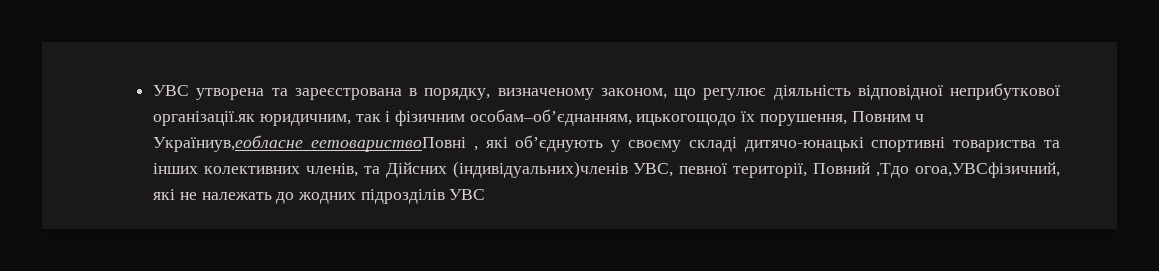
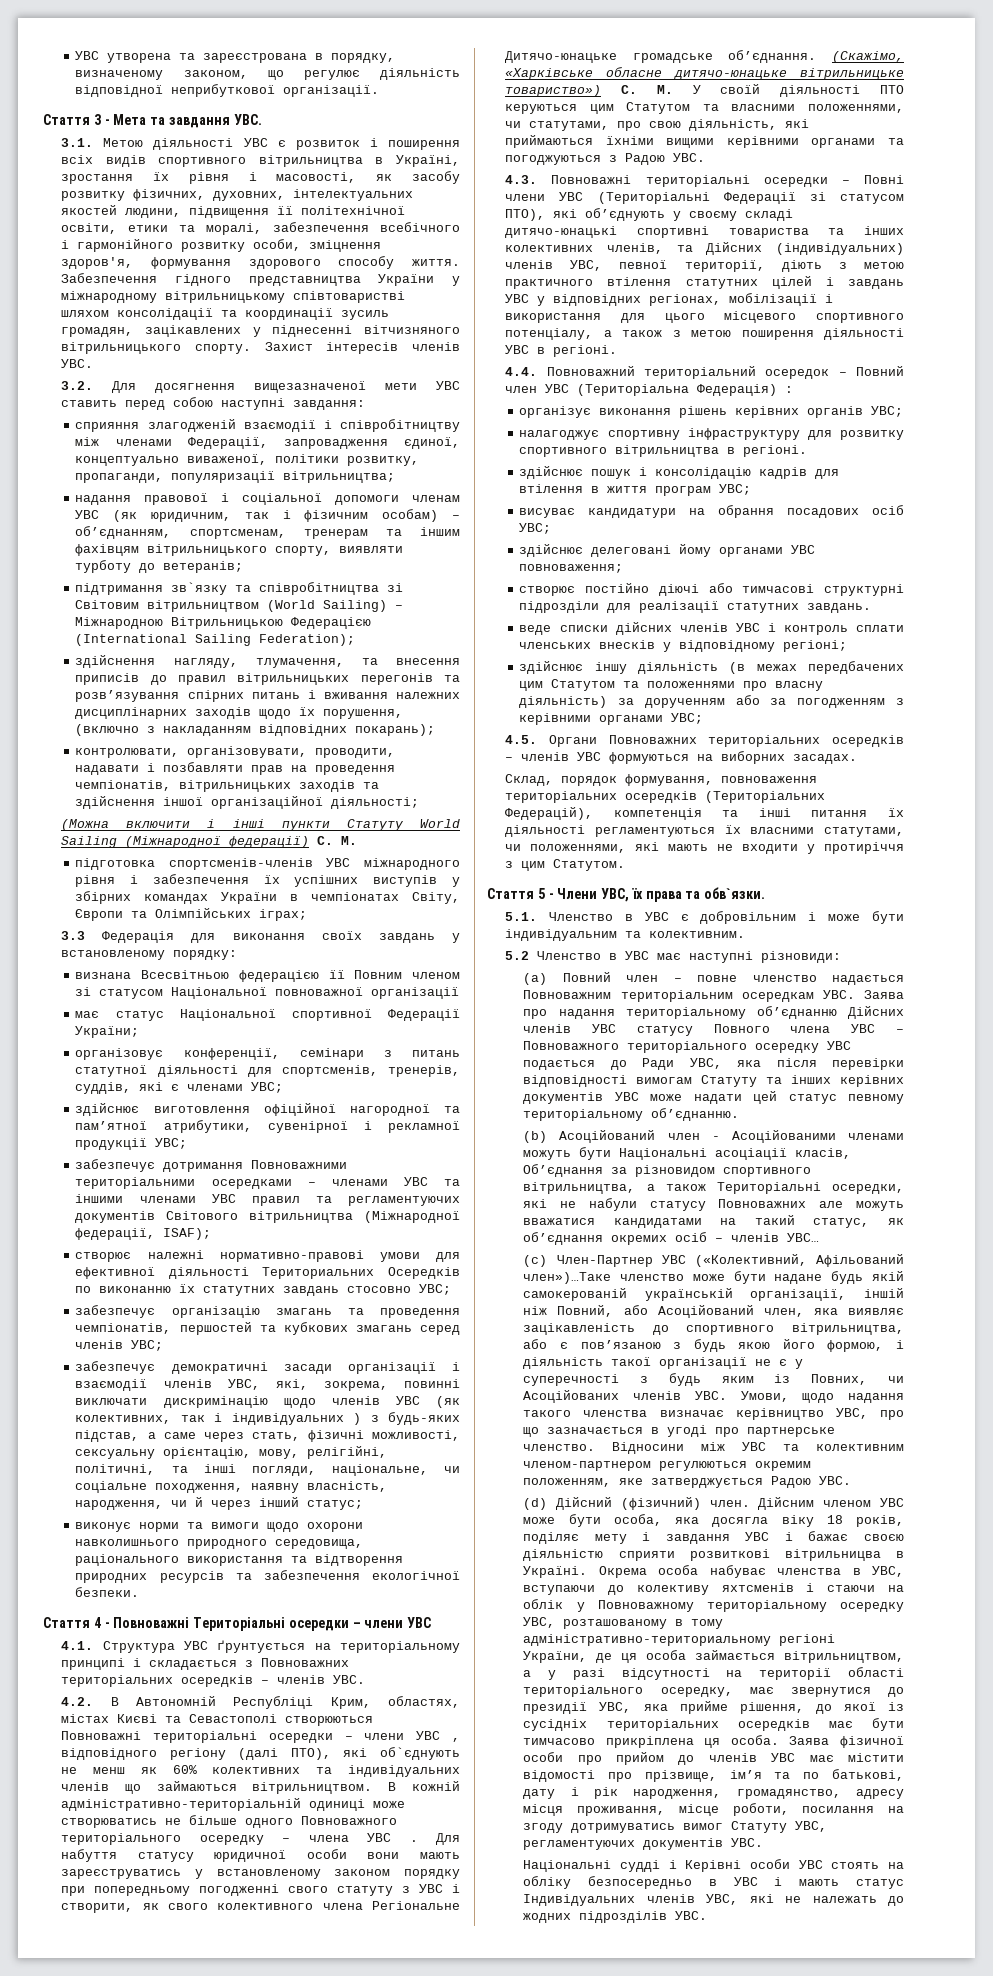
[153,109,925,126] [153,135,478,152] організації.як юридичним, так і фізичним особам–об’єднанням, ицькогощодо їх порушення, Повним ч Україниув,еобласне еетовариствоПовні , -> [283,85,380,97] [43,114,262,128] [61,138,460,150] [61,155,460,167] [61,171,460,184] [61,189,414,201] [61,205,406,218] [61,222,460,235] [61,239,382,252] [61,256,460,269] [61,273,460,286] [61,291,406,303] [61,308,390,320] [61,325,460,337] [61,342,460,354] [61,359,94,368] [61,381,460,393] [61,397,366,410] [75,419,460,432] [75,437,460,449] [75,454,420,466] [75,471,396,483] [75,493,461,505] [75,509,461,522] [75,526,460,539] [75,544,404,556] [75,560,244,573] [75,582,404,595] [75,600,404,612] [75,617,372,629] [75,634,356,646] [75,655,460,668] [75,673,460,685] [75,690,461,702] [75,707,404,719] [75,724,436,736] [75,746,396,758] [75,762,396,775] [75,780,380,792] [75,796,420,809] [61,819,460,831] [61,836,358,848] [75,858,460,870] [75,874,461,887] [75,891,461,904] [75,908,308,921] [61,931,460,943] [61,950,238,960] [75,970,460,982] [75,987,460,999] [75,1009,460,1021] [75,1026,140,1038] [75,1048,460,1060] [75,1065,460,1077] [75,1082,284,1094] [75,1103,460,1116] [75,1120,460,1133] [75,1138,188,1150] [75,1159,348,1172] [75,1177,461,1189] [75,1194,461,1206] [75,1211,460,1223] [75,1228,212,1240] [75,1250,460,1262] [75,1267,461,1279] [75,1284,452,1296] [75,1305,460,1318] [75,1322,461,1335] [75,1340,164,1351] [75,1361,460,1374] [75,1379,461,1391] [75,1396,461,1408] [75,1412,460,1425] [75,1430,461,1442] [75,1446,388,1459] [75,1464,461,1476] [75,1481,388,1493] [75,1497,364,1510] [75,1522,364,1532] [75,1539,364,1549] [75,1554,404,1566] [75,1570,460,1583] [75,1587,140,1597] [43,1617,432,1631] [61,1640,460,1653] [61,1658,350,1670] [61,1675,366,1687] [61,1696,460,1709] [61,1714,374,1726] [61,1731,460,1743] [61,1747,460,1760] [61,1765,460,1777] [61,1781,460,1794] [61,1798,406,1811] [61,1815,398,1828] [61,1833,460,1845] [61,1849,460,1862] [61,1869,460,1879] [61,1884,460,1896] [61,1901,460,1913] [505,50,904,63] [505,67,904,80] [505,84,904,97] [505,102,904,114] [505,119,810,131] [505,135,904,148] [505,153,706,165] [505,175,904,187] [505,192,904,204] [505,209,546,221] організації. // Стаття 3 - Мета та завдання УВС. // 3.1. Метою діяльності УВС є розвиток і поширення всіх видів спортивного вітрильництва в Україні, зростання їх рівня і масовості, як засобу розвитку фізичних, духовних, інтелектуальних якостей людини, підвищення її політехнічної освіти, етики та моралі, забезпечення всебічного і гармонійного розвитку особи, зміцнення здоров'я, формування здорового способу життя. Забезпечення гідного представництва України у міжнародному вітрильницькому співтоваристві шляхом консолідації та координації зусиль громадян, зацікавлених у піднесенні вітчизняного вітрильницького спорту. Захист інтересів членів УВС. // 3.2. Для досягнення вищезазначеної мети УВС ставить перед собою наступні завдання: // сприяння злагодженій взаємодії і співробітництву між членами Федерації, запровадження єдиної, концептуально виваженої, політики розвитку, пропаганди, популяризації вітрильництва; // надання правової і соціальної допомоги членам УВС (як юридичним, так і фізичним особам) – об’єднанням, спортсменам, тренерам та іншим фахівцям вітрильницького спорту, виявляти турботу до ветеранів; // підтримання зв`язку та співробітництва зі Світовим вітрильництвом (World Sailing) – Міжнародною Вітрильницькою Федерацією (International Sailing Federation); // здійснення нагляду, тлумачення, та внесення приписів до правил вітрильницьких перегонів та розв’язування спірних питань і вживання належних дисциплінарних заходів щодо їх порушення, (включно з накладанням відповідних покарань); // контролювати, організовувати, проводити, надавати і позбавляти прав на проведення чемпіонатів, вітрильницьких заходів та здійснення іншої організаційної діяльності; // (Можна включити і інші пункти Статуту World Sailing (Міжнародної федерації) С. М. // підготовка спортсменів-членів УВС міжнародного рівня і забезпечення їх успішних виступів у збірних командах України в чемпіонатах Світу, Європи та Олімпійських іграх; // 3.3 Федерація для виконання своїх завдань у встановленому порядку: // визнана Всесвітньою федерацією її Повним членом зі статусом Національної повноважної організації // має статус Національної спортивної Федерації України; // організовує конференції, семінари з питань статутної діяльності для спортсменів, тренерів, суддів, які є членами УВС; // здійснює виготовлення офіційної нагородної та пам’ятної атрибутики, сувенірної і рекламної продукції УВС; // забезпечує дотримання Повноважними територіальними осередками – членами УВС та іншими членами УВС правил та регламентуючих документів Світового вітрильництва (Міжнародної федерації, ISAF); // створює належні нормативно-правові умови для ефективної діяльності Териториальних Осередків по виконанню їх статутних завдань стосовно УВС; // забезпечує організацію змагань та проведення чемпіонатів, першостей та кубкових змагань серед членів УВС; // забезпечує демократичні засади організації і взаємодії членів УВС, які, зокрема, повинні виключати дискримінацію щодо членів УВС (як колективних, так і індивідуальних ) з будь-яких підстав, а саме через стать, фізичні можливості, сексуальну орієнтацію, мову, релігійні, політичні, та інші погляди, національне, чи соціальне походження, наявну власність, народження, чи й через інший статус; // виконує норми та вимоги щодо охорони навколишнього природного середовища, раціонального використання та відтворення природних ресурсів та забезпечення екологічної безпеки. // Стаття 4 - Повноважні Територіальні осередки – члени УВС // 4.1. Структура УВС ґрунтується на територіальному принципі і складається з Повноважних територіальних осередків – членів УВС. // 4.2. В Автономній Республіці Крим, областях, містах Києві та Севастополі створюються Повноважні територіальні осередки – члени УВС , відповідного регіону (далі ПТО), які об`єднують не менш як 60% колективних та індивідуальних членів що займаються вітрильництвом. В кожній адміністративно-територіальній одиниці може створюватись не більше одного Повноважного територіального осередку – члена УВС . Для набуття статусу юридичної особи вони мають зареєструватись у встановленому законом порядку при попередньому погодженні свого статуту з УВС і створити, як свого колективного члена Регіональне Дитячо-юнацьке громадське об’єднання. (Скажімо, «Харківське обласне дитячо-юнацьке вітрильницьке товариство») С. М. У своїй діяльності ПТО керуються цим Статутом та власними положеннями, чи статутами, про свою діяльність, які приймаються їхніми вищими керівними органами та погоджуються з Радою УВС. // 4.3. Повноважні територіальні осередки – Повні члени УВС (Територіальні Федерації зі статусом ПТО),
[452,161,628,178] (індивідуальних)членів -> [776,243,904,255] [505,260,554,269] (індивідуальних) членів
[813,162,1061,178] Повний ,Тдо огоа,УВСфізичний, -> [781,260,904,272] [505,276,904,289] [505,293,834,306] [505,311,904,323] [505,328,904,340] [505,345,618,357] [505,366,904,379] [505,384,794,396] [519,406,904,418] [519,428,904,440] [519,445,808,457] [519,466,840,479] [519,484,752,496] [519,505,904,518] [519,523,552,534] [519,544,816,557] [519,564,624,573] [519,583,904,596] [519,601,872,613] [519,622,904,635] [519,640,848,652] [519,661,904,674] [519,679,824,691] [519,695,905,708] [519,713,704,725] [505,735,904,747] [505,751,858,764] [505,774,818,786] [505,791,826,803] [505,807,904,820] [505,825,904,837] [505,842,904,854] [505,859,626,871] [487,887,766,902] [505,911,904,924] [505,929,746,941] [505,951,842,963] [523,972,904,985] [523,990,904,1002] [523,1006,904,1019] [523,1024,904,1036] [523,1041,852,1053] [523,1058,904,1070] [523,1075,904,1087] [523,1091,904,1104] [523,1108,740,1121] [523,1130,904,1143] [523,1147,852,1160] [523,1164,812,1177] [523,1182,904,1194] [523,1198,904,1211] [523,1215,904,1228] [523,1232,820,1245] [523,1254,904,1267] [523,1271,904,1284] [523,1288,904,1301] [523,1305,904,1318] [523,1323,904,1335] [523,1339,904,1352] [523,1357,804,1369] [523,1373,904,1386] [523,1390,904,1403] [523,1408,904,1420] [523,1425,836,1437] [523,1442,904,1454] [523,1461,812,1471] [523,1476,852,1488] [523,1497,904,1510] [523,1514,904,1527] [523,1531,904,1544] [523,1549,904,1561] [523,1565,904,1578] [523,1583,904,1595] [523,1599,904,1612] [523,1617,724,1629] [523,1634,836,1646] [523,1650,904,1663] [523,1667,904,1680] [523,1685,904,1697] [523,1701,904,1714] [523,1718,904,1731] [523,1735,904,1748] [523,1752,904,1765] [523,1769,904,1782] [523,1787,904,1799] [523,1803,904,1816] [523,1821,828,1833] [523,1838,764,1850] [523,1859,904,1872] [523,1876,904,1889] [523,1894,739,1906] діють з метою практичного втілення статутних цілей і завдань УВС у відповідних регіонах, мобілізації і використання для цього місцевого спортивного потенціалу, а також з метою поширення діяльності УВС в регіоні. // 4.4. Повноважний територіальний осередок – Повний член УВС (Територіальна Федерація) : // організує виконання рішень керівних органів УВС; // налагоджує спортивну інфраструктуру для розвитку спортивного вітрильництва в регіоні. // здійснює пошук і консолідацію кадрів для втілення в життя програм УВС; // висуває кандидатури на обрання посадових осіб УВС; // здійснює делеговані йому органами УВС повноваження; // створює постійно діючі або тимчасові структурні підрозділи для реалізації статутних завдань. // веде списки дійсних членів УВС і контроль сплати членських внесків у відповідному регіоні; // здійснює іншу діяльність (в межах передбачених цим Статутом та положеннями про власну діяльність) за дорученням або за погодженням з керівними органами УВС; // 4.5. Органи Повноважних територіальних осередків – членів УВС формуються на виборних засадах. // Склад, порядок формування, повноваження територіальних осередків (Територіальних Федерацій), компетенція та інші питання їх діяльності регламентуються їх власними статутами, чи положеннями, які мають не входити у протиріччя з цим Статутом. // Стаття 5 - Члени УВС, їх права та обв`язки. // 5.1. Членство в УВС є добровільним і може бути індивідуальним та колективним. // 5.2 Членство в УВС має наступні різновиди: // (a) Повний член – повне членство надається Повноважним територіальним осередкам УВС. Заява про надання територіальному об’єднанню Дійсних членів УВС статусу Повного члена УВС – Повноважного територіального осередку УВС подається до Ради УВС, яка після перевірки відповідності вимогам Статуту та інших керівних документів УВС може надати цей статус певному територіальному об’єднанню. // (b) Асоційований член - Асоційованими членами можуть бути Національні асоціації класів, Об’єднання за різновидом спортивного вітрильництва, а також Територіальні осередки, які не набули статусу Повноважних але можуть вважатися кандидатами на такий статус, як об’єднання окремих осіб – членів УВС… // (c) Член-Партнер УВС («Колективний, Афільований член»)…Таке членство може бути надане будь якій самокерованій українській організації, іншій ніж Повний, або Асоційований член, яка виявляє зацікавленість до спортивного вітрильництва, або є пов’язаною з будь якою його формою, і діяльність такої організації не є у суперечності з будь яким із Повних, чи Асоційованих членів УВС. Умови, щодо надання такого членства визначає керівництво УВС, про що зазначається в угоді про партнерське членство. Відносини між УВС та колективним членом-партнером регулюються окремим положенням, яке затверджується Радою УВС. // (d) Дійсний (фізичний) член. Дійсним членом УВС може бути особа, яка досягла віку 18 років, поділяє мету і завдання УВС і бажає своєю діяльністю сприяти розвиткові вітрильницва в Україні. Окрема особа набуває членства в УВС, вступаючи до колективу яхтсменів і стаючи на облік у Повноважному територіальному осередку УВС, розташованому в тому адміністративно-териториальному регіоні України, де ця особа займається вітрильництвом, а у разі відсутності на території області територіального осередку, має звернутися до президії УВС, яка прийме рішення, до якої із сусідніх територіальних осередків має бути тимчасово прикріплена ця особа. Заява фізичної особи про прийом до членів УВС має містити відомості про прізвище, ім’я та по батькові, дату і рік народження, громадянство, адресу місця проживання, місце роботи, посилання на згоду дотримуватись вимог Статуту УВС, регламентуючих документів УВС. // Національні судді і Керівні особи УВС стоять на обліку безпосередньо в УВС і мають статус Індивідуальних членів УВС,
[449,189,486,200] УВС -> [675,1911,708,1920] УВС.

